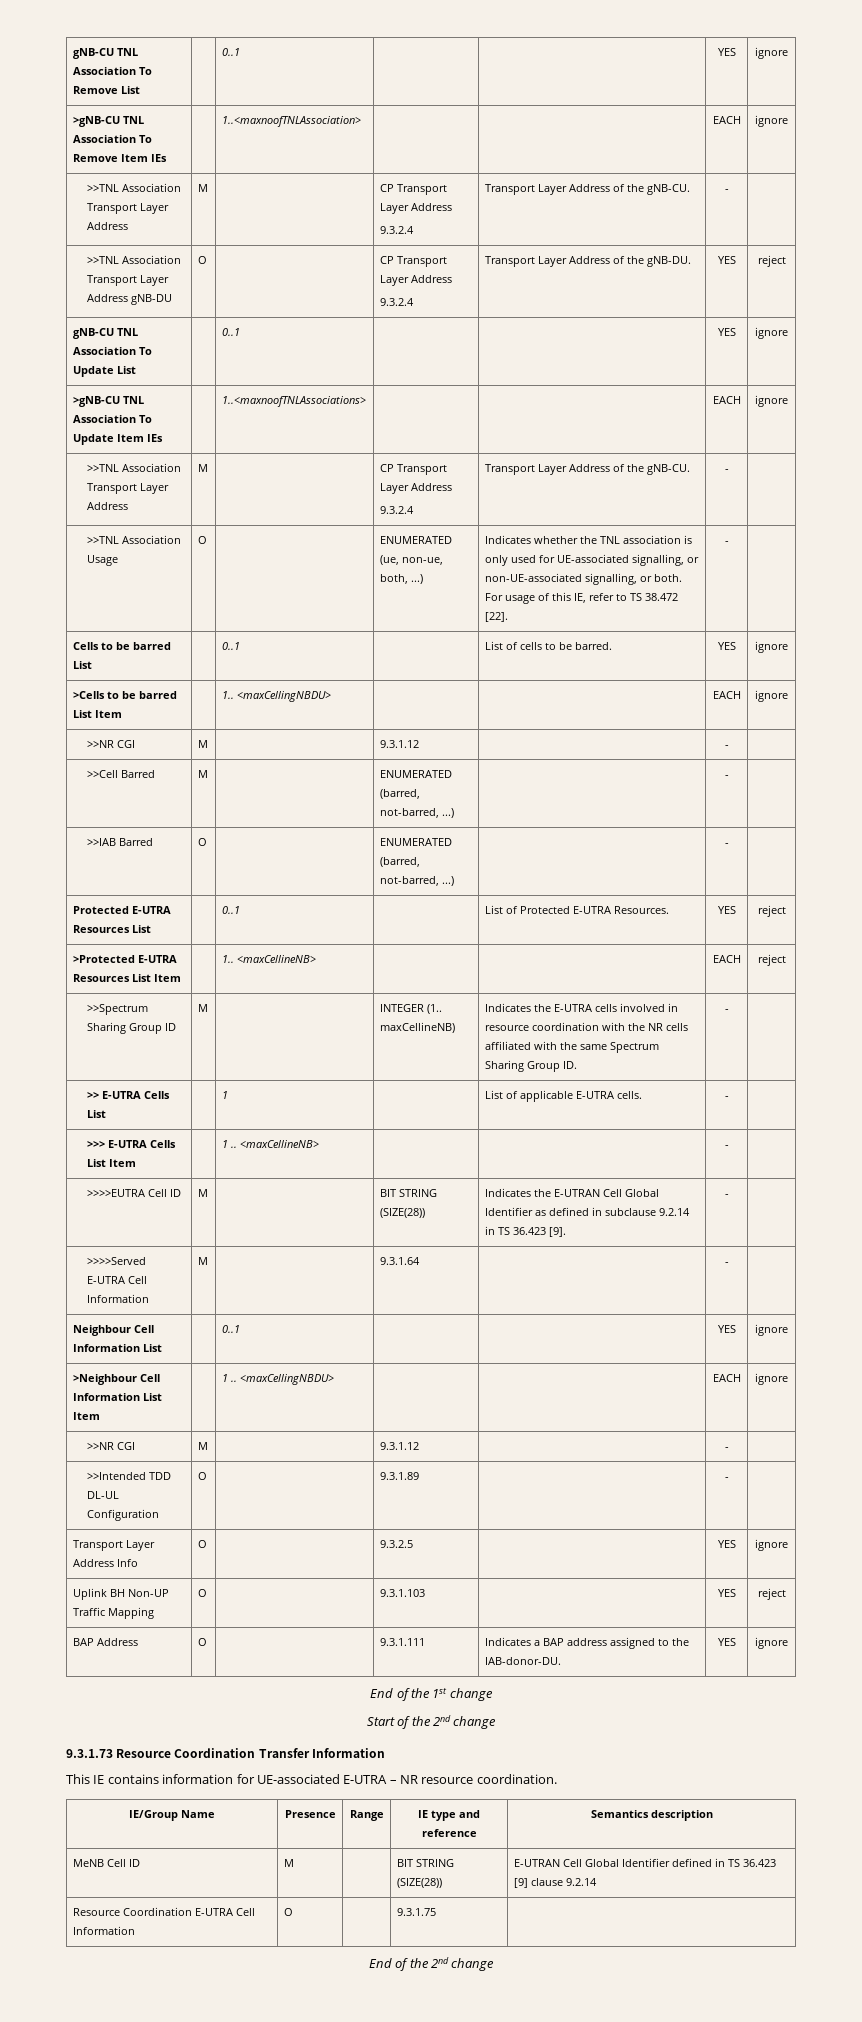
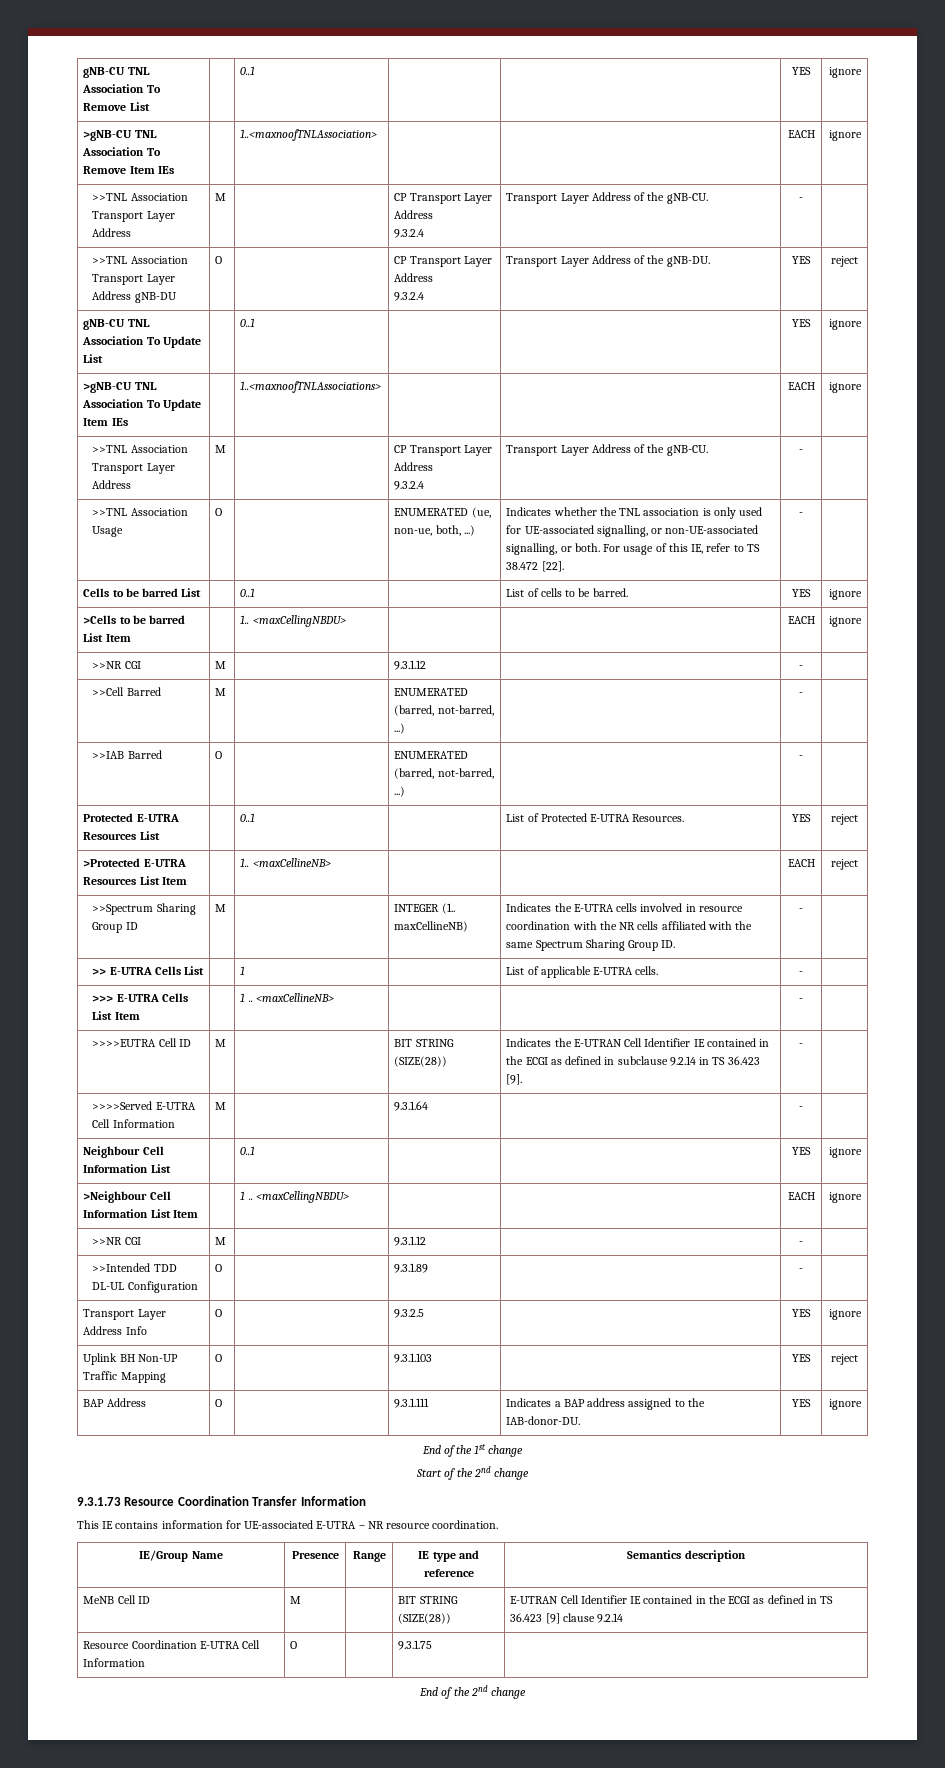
[624,1189,659,1197] [484,1207,533,1216] Global Identifier -> [644,1038,770,1047] [506,1056,548,1065] Identifier IE contained in the ECGI
[584,1858,670,1867] Global Identifier -> [580,1595,765,1604] Identifier IE contained in the ECGI as

